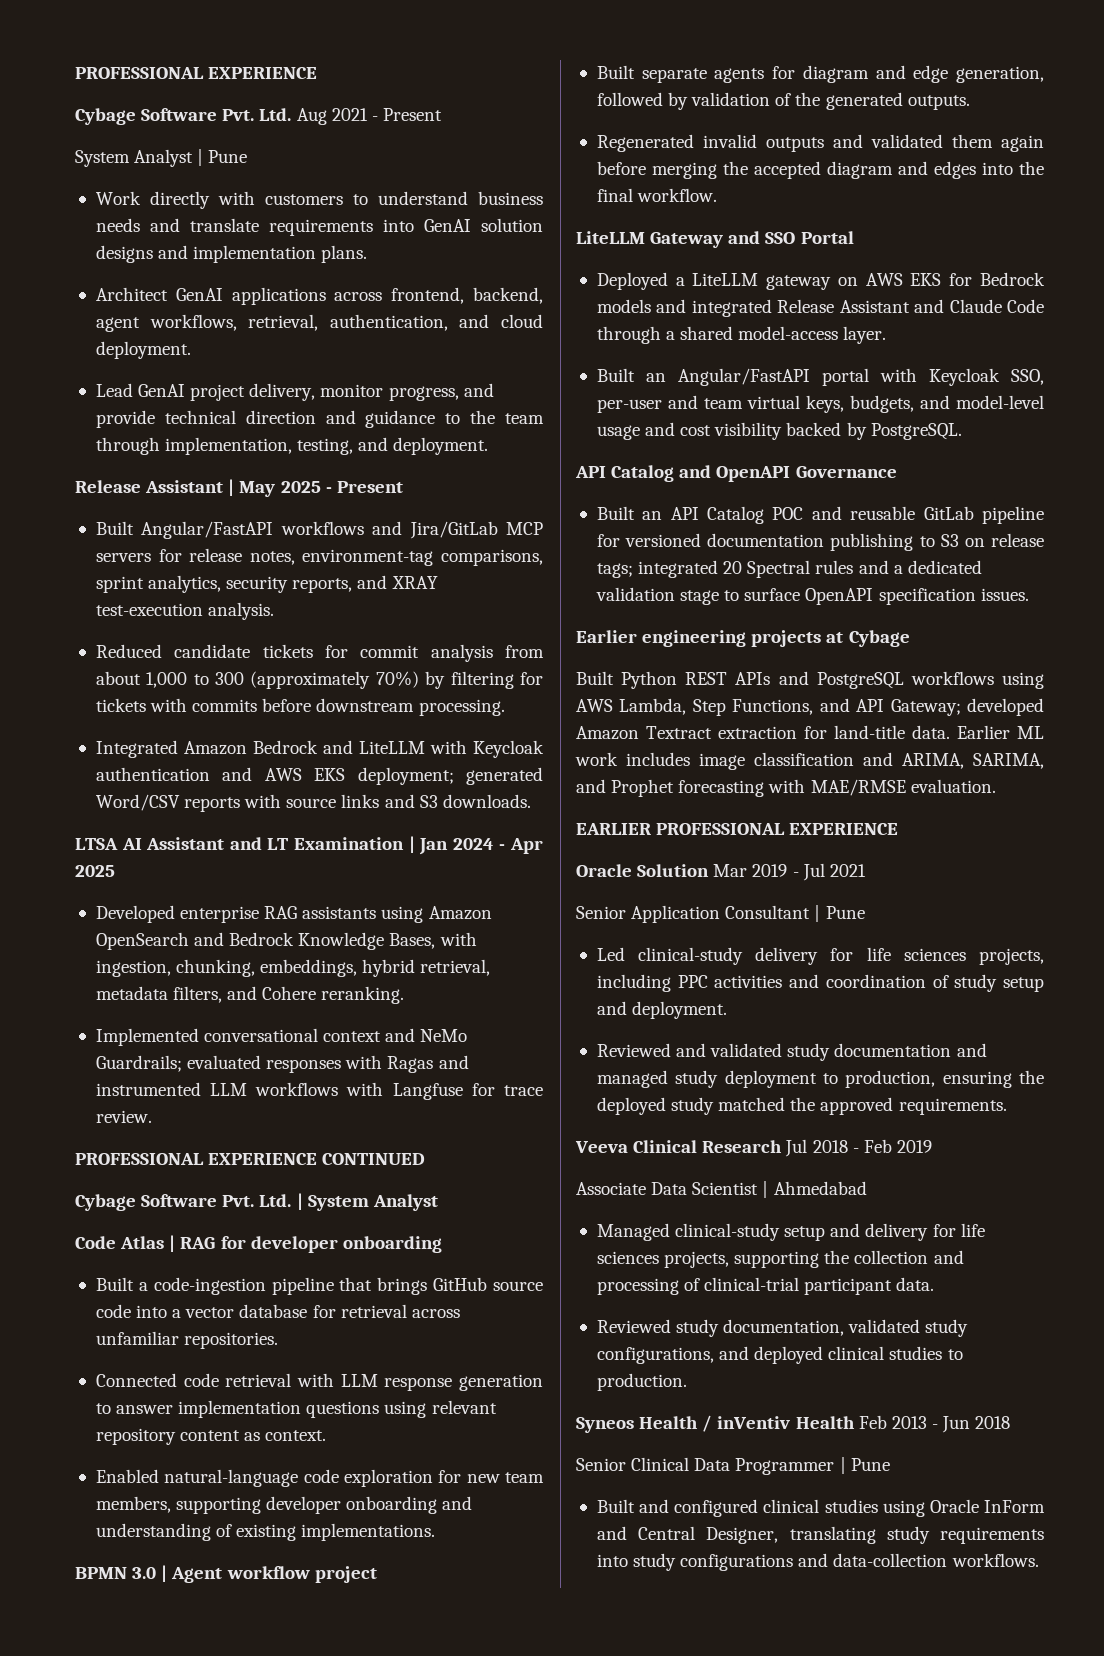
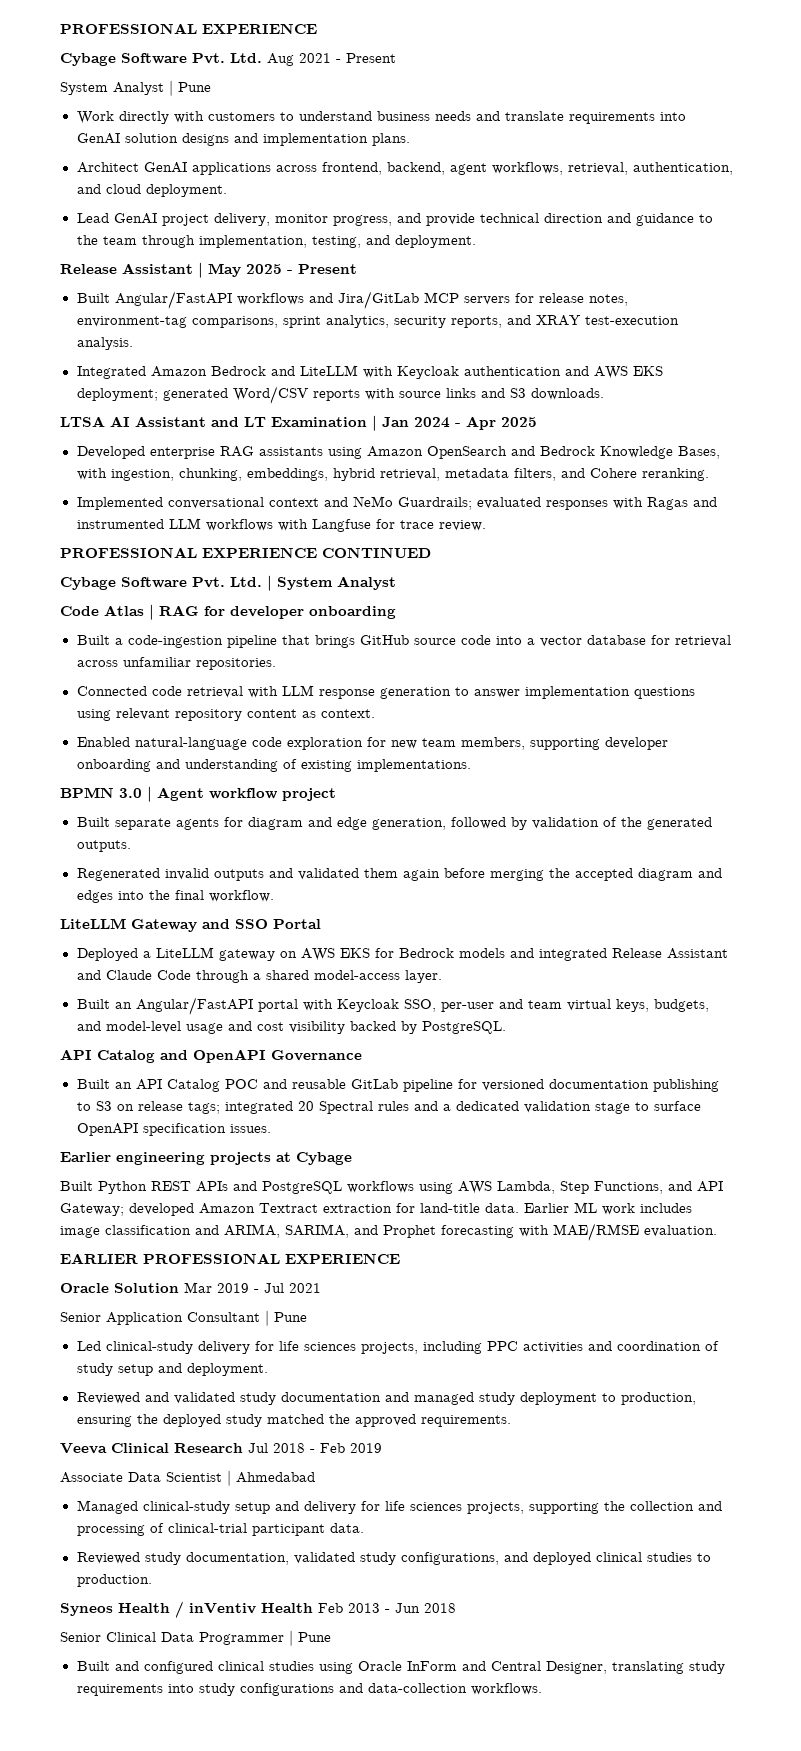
[95,644,545,662] [95,671,543,689] [95,698,505,716] // Reduced candidate tickets for commit analysis from about 1,000 to 300 (approximately 70%) by filtering for tickets with commits before downstream processing. -> (133, 343) none

